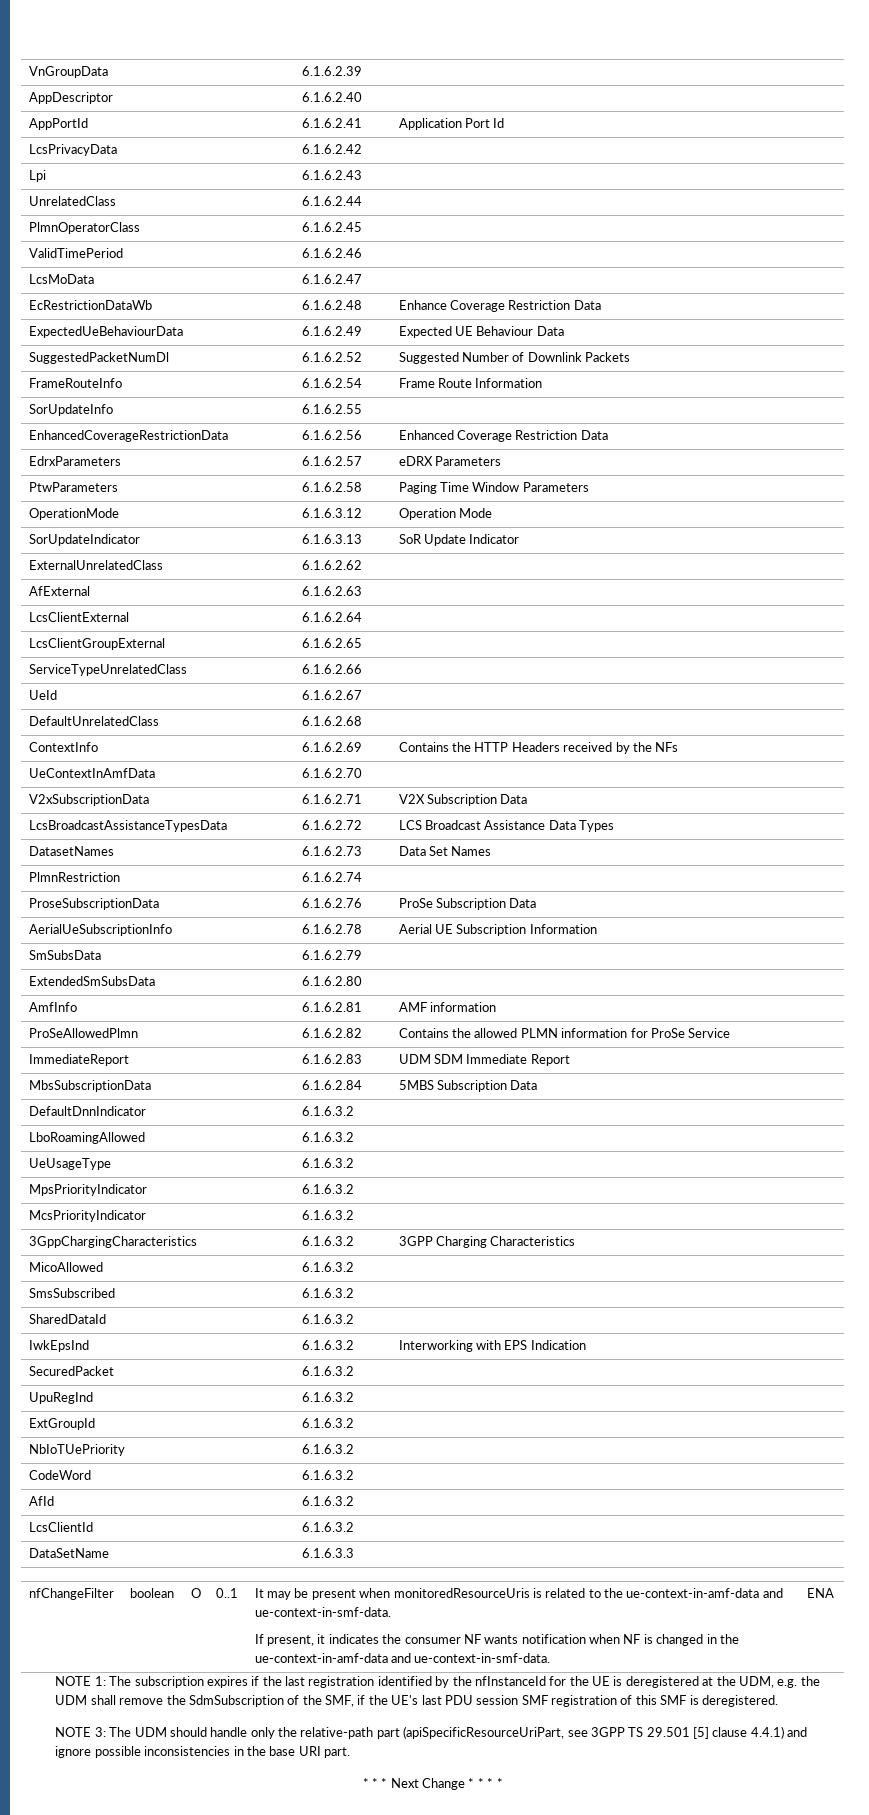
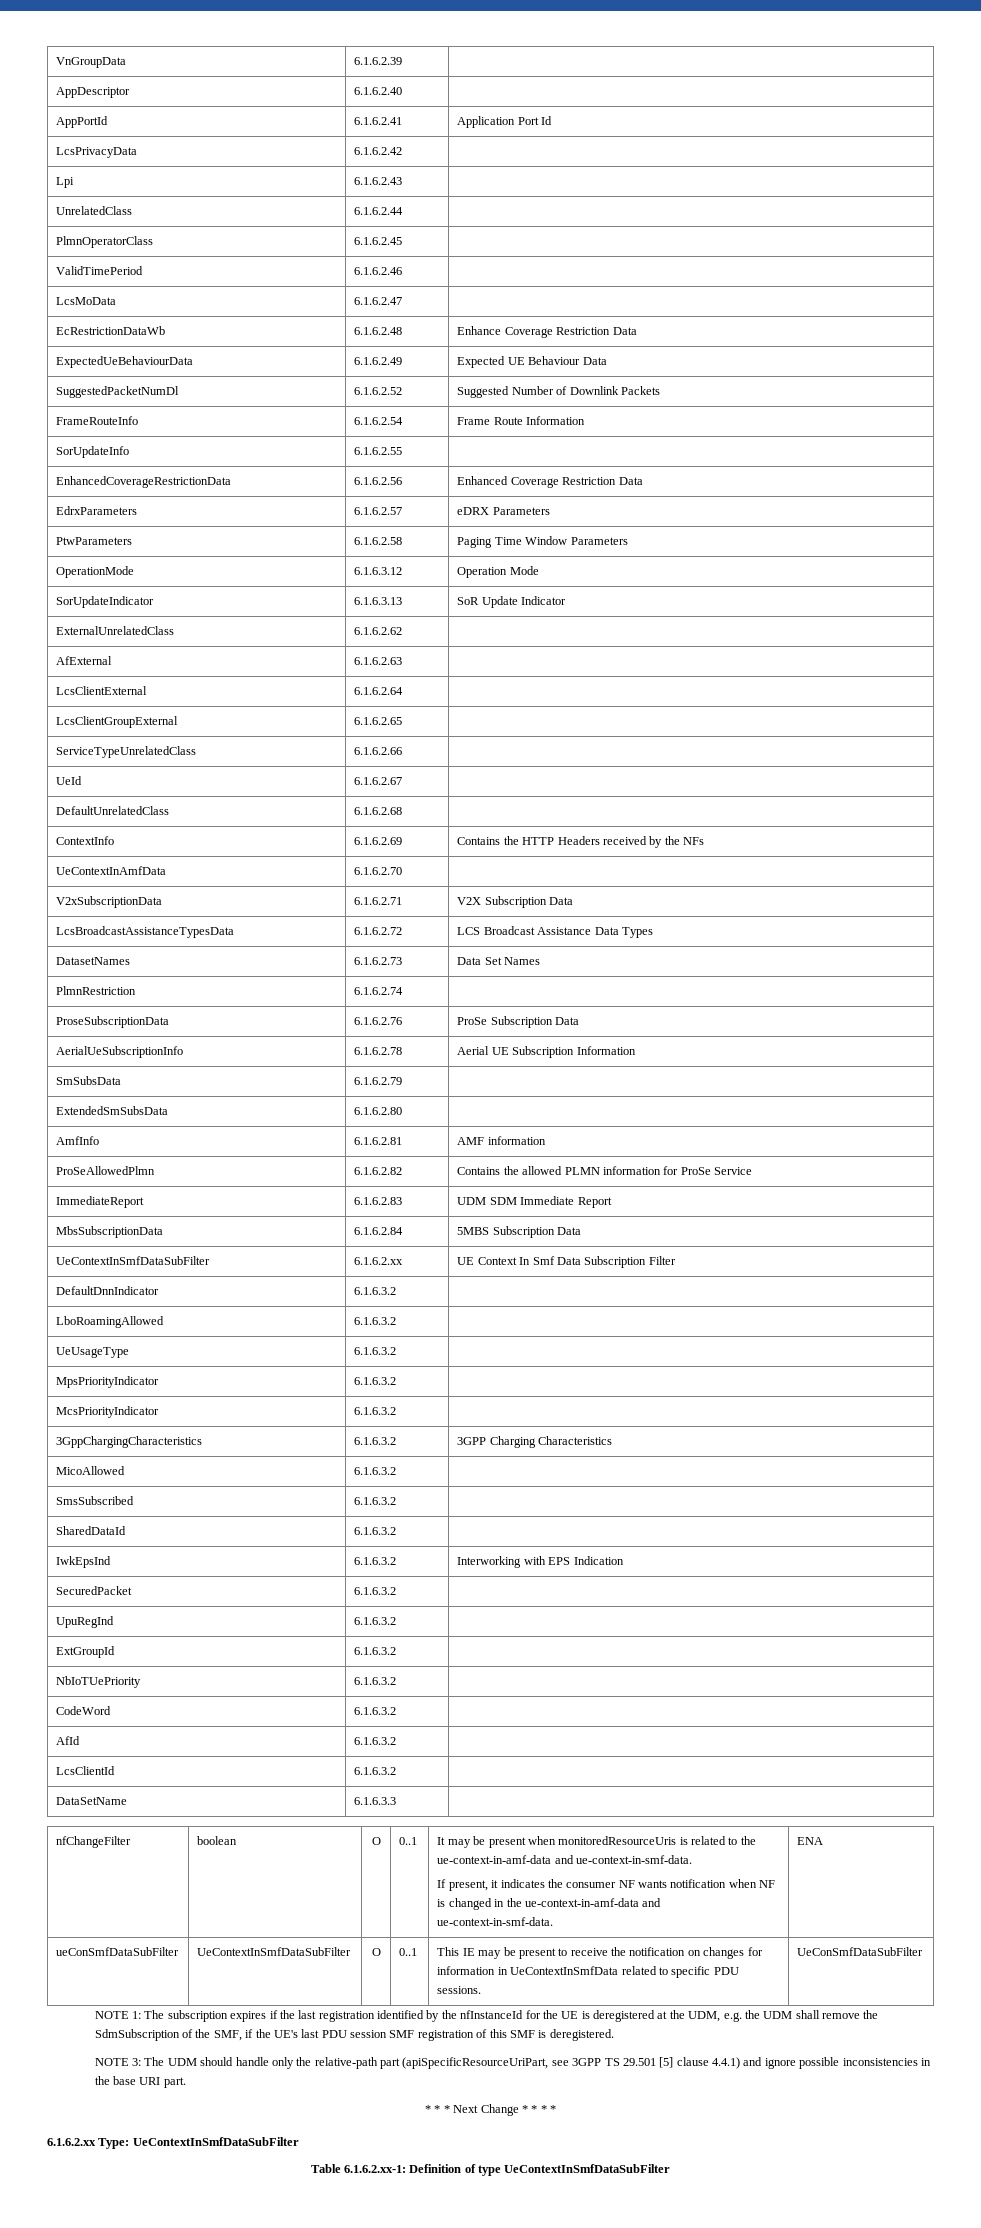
(538, 1085) none -> [56,1256,211,1265] [354,1257,404,1265] [457,1256,676,1268] // UeContextInSmfDataSubFilter | 6.1.6.2.xx | UE Context In Smf Data Subscription Filter
(834, 1593) none -> [56,1947,180,1956] [197,1947,352,1956] [371,1948,381,1956] [399,1948,418,1956] [437,1947,763,1959] [437,1966,739,1978] [437,1986,482,1994] [797,1947,924,1956] // ueConSmfDataSubFilter | UeContextInSmfDataSubFilter | O | 0..1 | This IE may be present to receive the notification on changes for information in UeContextInSmfData related to specific PDU sessions. | UeConSmfDataSubFilter
(503, 1783) none -> [47,2137,299,2149] [310,2164,671,2176] // 6.1.6.2.xx Type: UeContextInSmfDataSubFilter // Table 6.1.6.2.xx-1: Definition of type UeContextInSmfDataSubFilter

